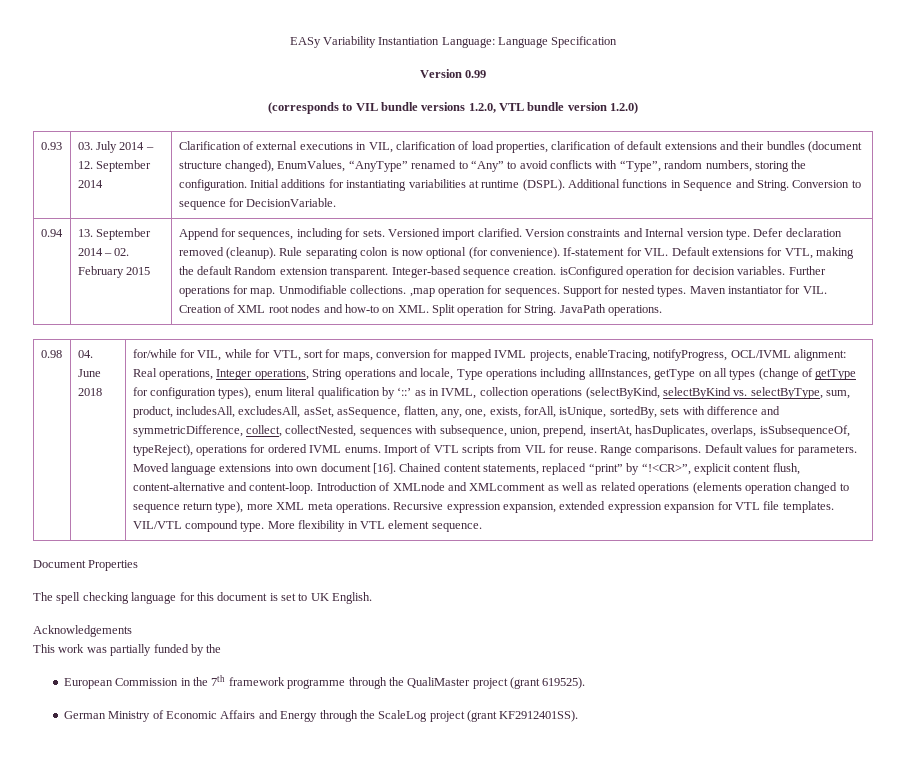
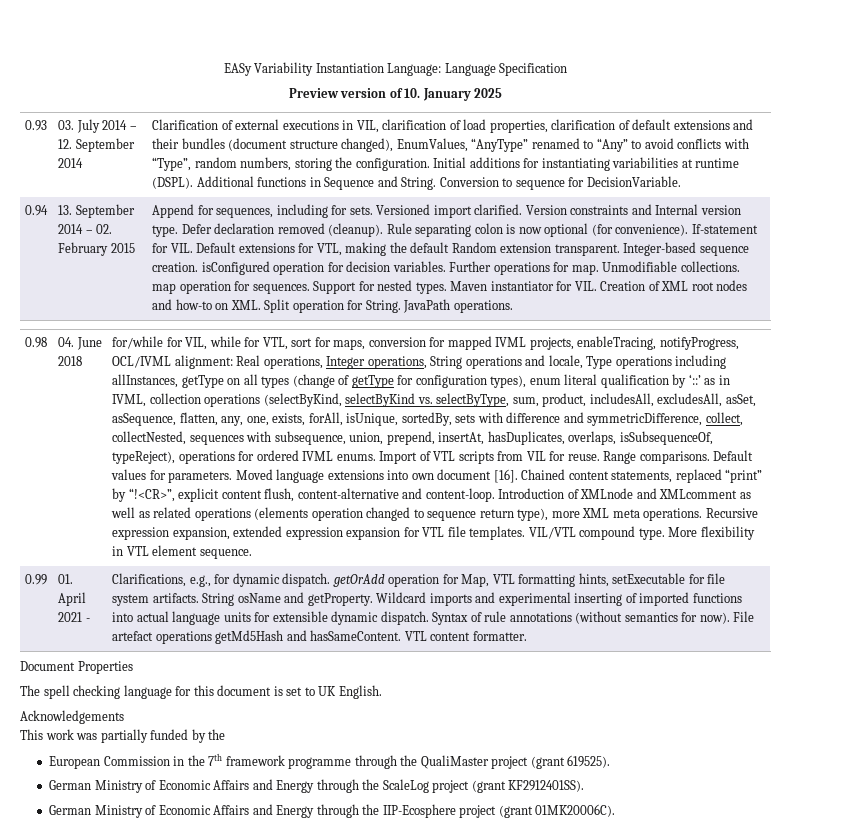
[419,69,487,78] [267,102,639,114] Version 0.99 // (corresponds to VIL bundle versions 1.2.0, VTL bundle version 1.2.0) -> [288,88,503,101] Preview version of 10. January 2025
[409,288,435,297] ,map -> [152,283,177,294] map
(482, 527) none -> [25,574,48,585] [58,574,74,584] [58,592,87,606] [58,612,90,622] [112,573,726,587] [112,592,742,606] [112,611,755,625] [112,630,527,644] // 0.99 | 01. April 2021 - | Clarifications, e.g., for dynamic dispatch. getOrAdd operation for Map, VTL formatting hints, setExecutable for file system artifacts. String osName and getProperty. Wildcard imports and experimental inserting of imported functions into actual language units for extensible dynamic dispatch. Syntax of rule annotations (without semantics for now). File artefact operations getMd5Hash and hasSameContent. VTL content formatter.
(579, 716) none -> [49,804,616,818] // German Ministry of Economic Affairs and Energy through the IIP-Ecosphere project (grant 01MK20006C).

